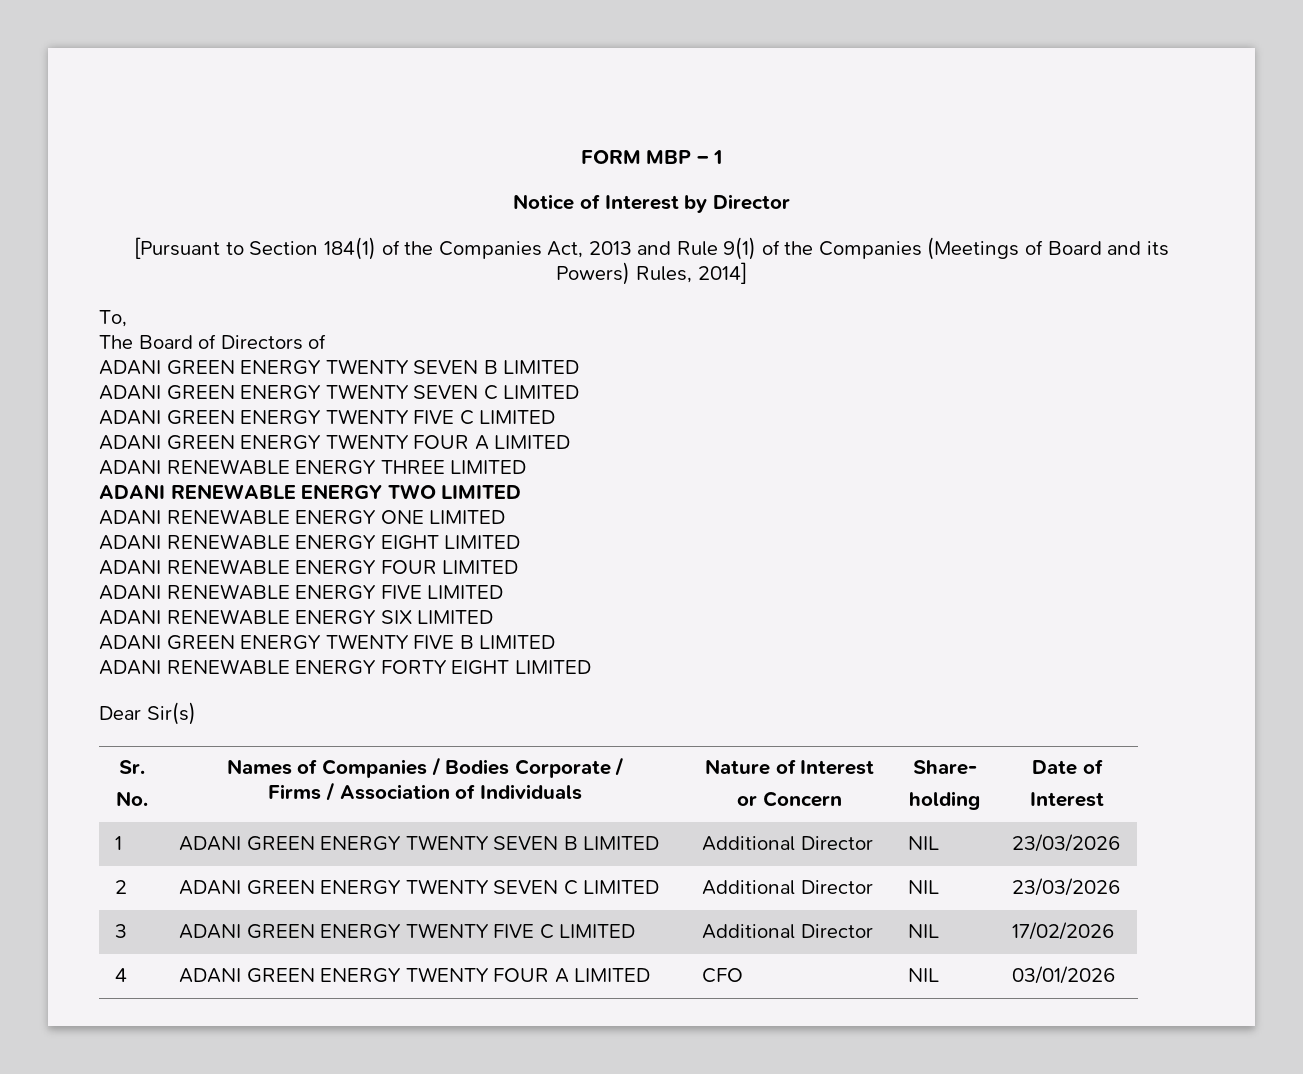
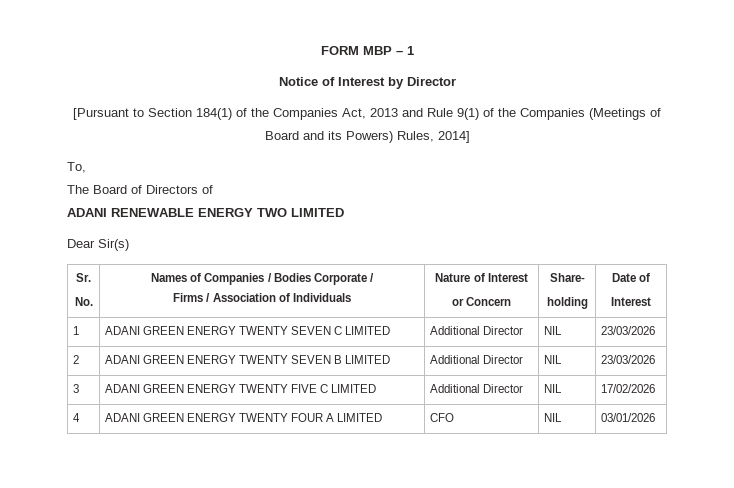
[99,359,580,375] [99,384,580,400] [99,409,556,425] [99,434,571,450] [99,459,527,475] // ADANI GREEN ENERGY TWENTY SEVEN B LIMITED // ADANI GREEN ENERGY TWENTY SEVEN C LIMITED // ADANI GREEN ENERGY TWENTY FIVE C LIMITED // ADANI GREEN ENERGY TWENTY FOUR A LIMITED // ADANI RENEWABLE ENERGY THREE LIMITED -> (213, 189) none
[99,509,506,525] [99,534,521,550] [99,559,519,575] [99,584,504,600] [99,609,494,625] [99,634,556,650] [99,659,591,675] // ADANI RENEWABLE ENERGY ONE LIMITED // ADANI RENEWABLE ENERGY EIGHT LIMITED // ADANI RENEWABLE ENERGY FOUR LIMITED // ADANI RENEWABLE ENERGY FIVE LIMITED // ADANI RENEWABLE ENERGY SIX LIMITED // ADANI GREEN ENERGY TWENTY FIVE B LIMITED // ADANI RENEWABLE ENERGY FORTY EIGHT LIMITED -> (344, 212) none
[563,836,578,850] B -> [334,326,343,335] C
[563,880,578,895] C -> [334,355,343,364] B

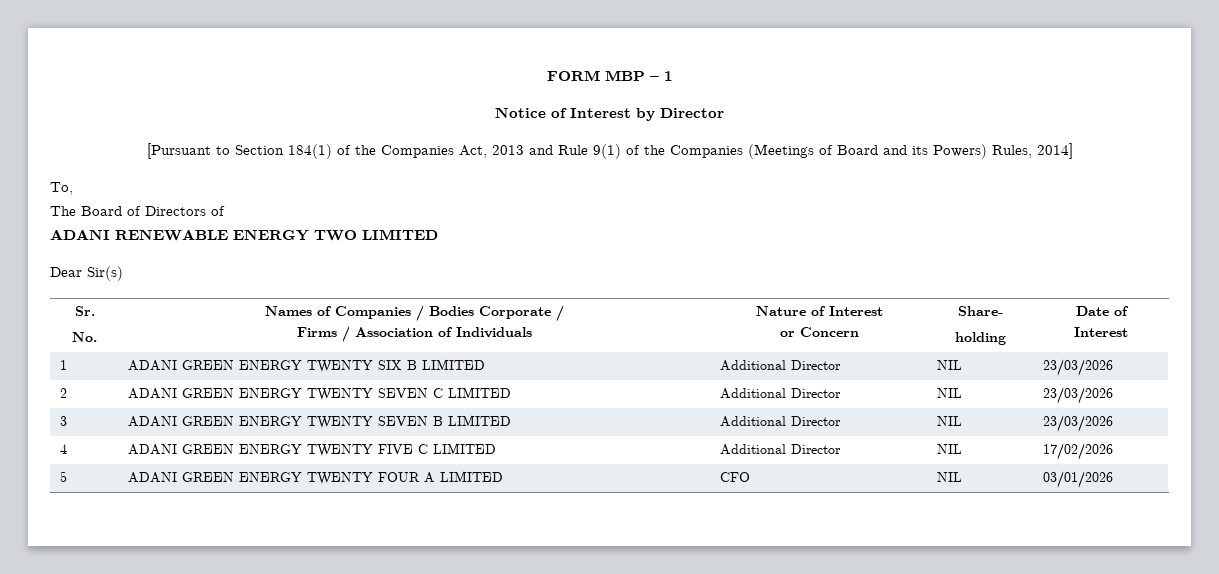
[290,326,343,335] SEVEN C -> [378,360,418,370] SIX B
(79, 359) none -> [128,387,512,401] [720,388,842,399] [937,388,963,398] [1043,387,1114,404] [60,416,68,426] | ADANI GREEN ENERGY TWENTY SEVEN C LIMITED | Additional Director | NIL | 23/03/2026 // 3
[72,384,79,393] 3 -> [60,444,68,454] 4
[72,413,80,422] 4 -> [60,471,68,482] 5

